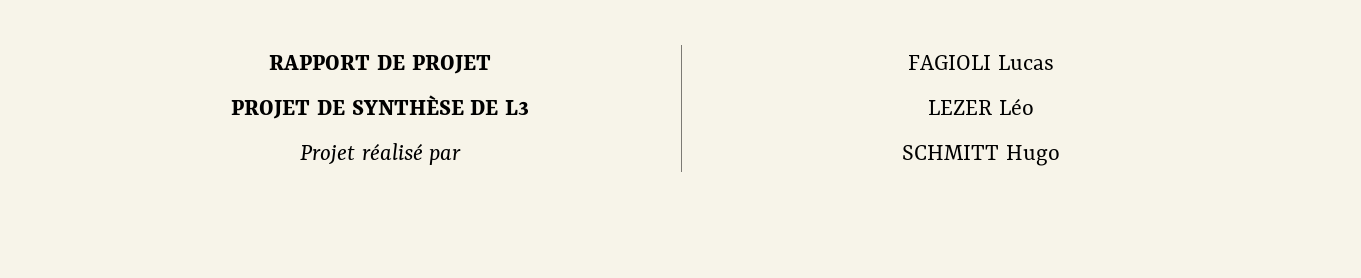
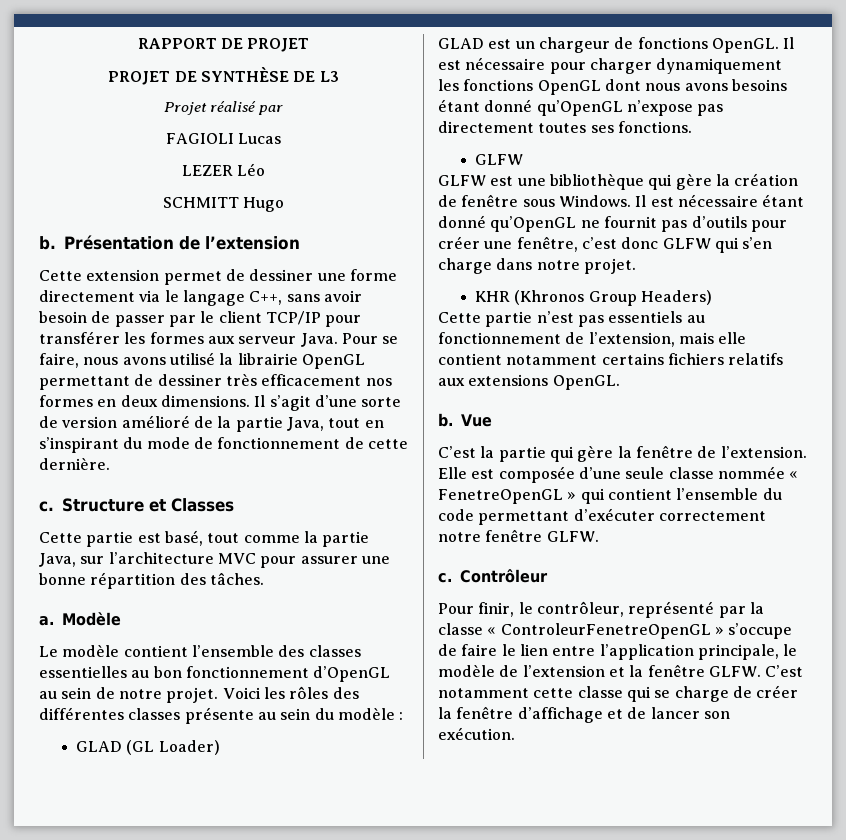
(1060, 155) none -> [39,235,300,250] [39,269,397,285] [39,290,362,306] [39,311,362,327] [39,331,399,347] [39,352,365,369] [39,374,392,390] [39,395,402,411] [39,415,384,432] [39,437,408,453] [39,458,110,470] [39,498,234,512] [39,530,370,547] [39,552,390,568] [39,572,264,589] [39,612,121,626] [39,645,361,657] [39,666,391,682] [39,686,359,703] [39,707,404,724] [76,740,220,755] [438,37,795,53] [438,57,783,74] [438,79,787,95] [438,99,724,116] [438,121,692,133] [475,154,524,165] [438,173,799,190] [438,194,805,207] [438,215,787,232] [438,236,773,253] [438,258,636,274] [475,290,713,306] [438,311,705,327] [438,332,747,347] [438,353,784,365] [438,374,620,390] [438,413,492,427] [438,445,807,462] [438,466,799,483] [438,488,782,504] [438,508,766,525] [438,529,599,542] [438,569,548,583] [438,601,764,618] [438,623,793,639] [438,644,798,660] [438,664,804,677] [438,685,799,702] [438,706,730,723] [438,727,515,740] // b. Présentation de l’extension // Cette extension permet de dessiner une forme directement via le langage C++, sans avoir besoin de passer par le client TCP/IP pour transférer les formes aux serveur Java. Pour se faire, nous avons utilisé la librairie OpenGL permettant de dessiner très efficacement nos formes en deux dimensions. Il s’agit d’une sorte de version amélioré de la partie Java, tout en s’inspirant du mode de fonctionnement de cette dernière. // c. Structure et Classes // Cette partie est basé, tout comme la partie Java, sur l’architecture MVC pour assurer une bonne répartition des tâches. // a. Modèle // Le modèle contient l’ensemble des classes essentielles au bon fonctionnement d’OpenGL au sein de notre projet. Voici les rôles des différentes classes présente au sein du modèle : // GLAD (GL Loader) // GLAD est un chargeur de fonctions OpenGL. Il est nécessaire pour charger dynamiquement les fonctions OpenGL dont nous avons besoins étant donné qu’OpenGL n’expose pas directement toutes ses fonctions. // GLFW // GLFW est une bibliothèque qui gère la création de fenêtre sous Windows. Il est nécessaire étant donné qu’OpenGL ne fournit pas d’outils pour créer une fenêtre, c’est donc GLFW qui s’en charge dans notre projet. // KHR (Khronos Group Headers) // Cette partie n’est pas essentiels au fonctionnement de l’extension, mais elle contient notamment certains fichiers relatifs aux extensions OpenGL. // b. Vue // C’est la partie qui gère la fenêtre de l’extension. Elle est composée d’une seule classe nommée « FenetreOpenGL » qui contient l’ensemble du code permettant d’exécuter correctement notre fenêtre GLFW. // c. Contrôleur // Pour finir, le contrôleur, représenté par la classe « ControleurFenetreOpenGL » s’occupe de faire le lien entre l’application principale, le modèle de l’extension et la fenêtre GLFW. C’est notamment cette classe qui se charge de créer la fenêtre d’affichage et de lancer son exécution.

